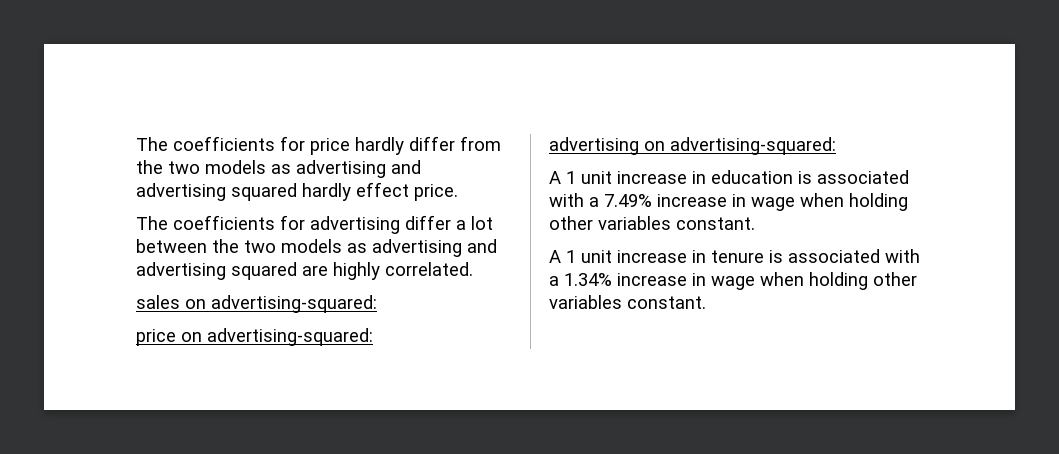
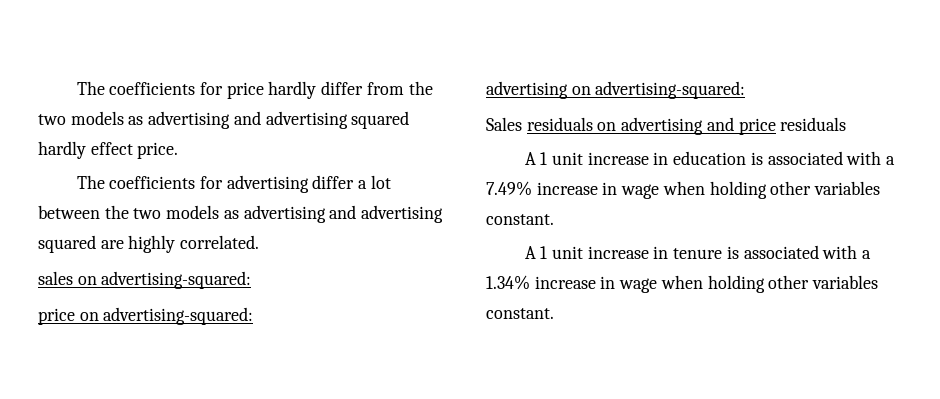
(836, 146) none -> [486,117,847,135] // Sales residuals on advertising and price residuals

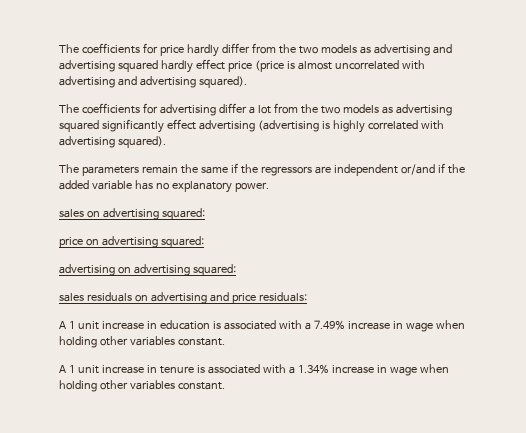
[137,142,179,159] price. -> [227,60,425,72] [59,76,247,88] price (price is almost uncorrelated with advertising and advertising squared).
[38,205,444,223] [38,235,260,253] between the two models as advertising and advertising squared are highly correlated. -> [273,103,452,116] [59,119,444,133] [59,136,166,148] [59,163,465,176] [59,180,269,193] from the two models as advertising squared significantly effect advertising (advertising is highly correlated with advertising squared). // The parameters remain the same if the regressors are independent or/and if the added variable has no explanatory power.
[101,271,252,289] advertising-squared: -> [102,208,205,220] advertising squared:
[103,307,254,325] advertising-squared: -> [101,236,204,248] advertising squared:
[595,81,746,99] [486,117,522,131] advertising-squared: // Sales -> [133,264,236,276] [59,293,84,302] advertising squared: // sales
[780,117,847,131] residuals -> [258,292,307,302] residuals:

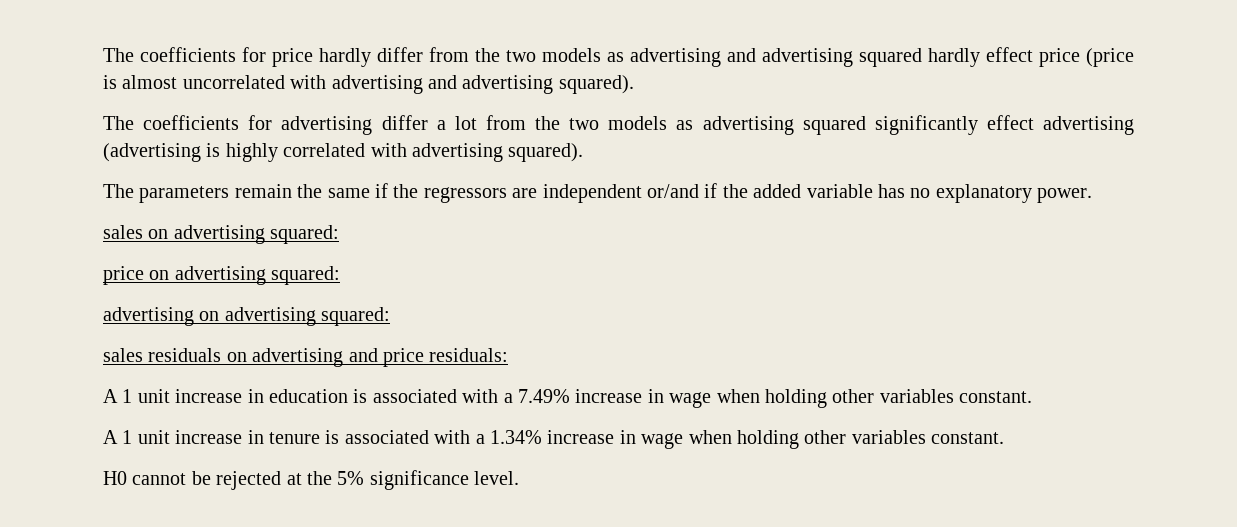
(225, 386) none -> [103,470,520,490] // H0 cannot be rejected at the 5% significance level.

